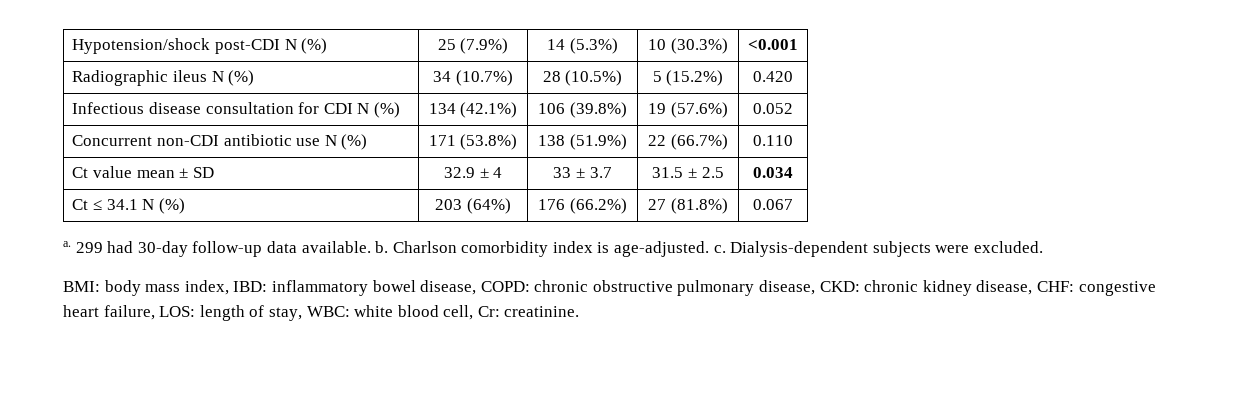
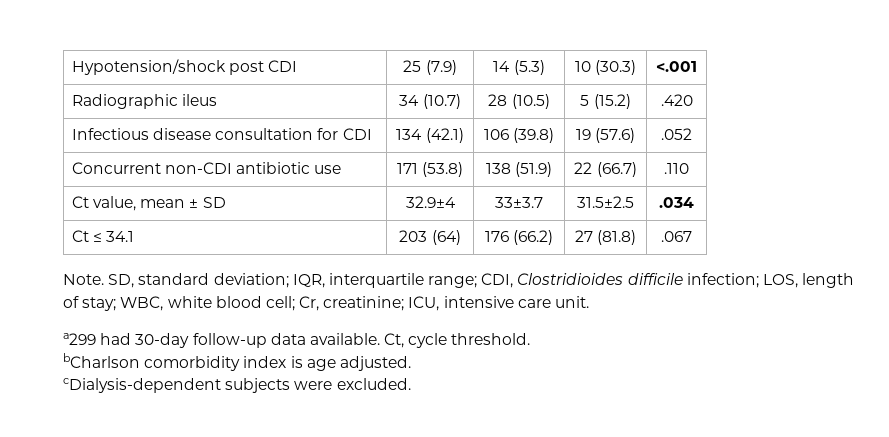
[214,38,328,54] post-CDI N (%) -> [229,60,298,75] post CDI
[460,38,509,54] (7.9%) -> [425,60,457,75] (7.9)
[569,38,618,54] (5.3%) -> [513,60,545,75] (5.3)
[670,38,728,54] [748,39,798,50] (30.3%) | <0.001 -> [595,60,637,75] [656,61,697,72] (30.3) | <.001
[211,70,255,86] N (%) -> (218, 100) none
[455,70,513,86] (10.7%) -> [422,94,461,109] (10.7)
[565,70,623,86] (10.5%) -> [511,94,550,109] (10.5)
[666,70,724,86] [753,71,793,82] (15.2%) | 0.420 -> [593,94,631,109] [660,94,693,106] (15.2) | .420
[357,102,400,118] N (%) -> (372, 134) none
[460,102,518,118] (42.1%) -> [425,128,464,143] (42.1)
[569,102,627,118] (39.8%) -> [513,128,555,143] (39.8)
[670,102,728,118] [753,103,793,114] (57.6%) | 0.052 -> [595,128,636,143] [661,128,692,140] (57.6) | .052
[324,134,368,150] N (%) -> (342, 169) none
[460,134,518,150] (53.8%) -> [422,162,464,177] (53.8)
[569,134,627,150] (51.9%) -> [515,162,553,177] (51.9)
[670,134,728,150] [753,135,793,146] [72,166,132,178] (66.7%) | 0.110 // Ct value -> [596,162,637,177] [664,163,689,174] [71,196,137,211] (66.7) | .110 // Ct value,
[443,167,503,178] [553,167,612,178] [652,167,724,178] [753,167,793,178] 32.9 ± 4 | 33 ± 3.7 | 31.5 ± 2.5 | 0.034 -> [405,196,456,208] [495,197,543,208] [577,196,634,208] [659,197,694,208] 32.9±4 | 33±3.7 | 31.5±2.5 | .034
[142,198,185,214] N (%) -> (135, 236) none
[466,198,511,214] (64%) -> [431,230,461,245] (64)
[569,198,627,214] (66.2%) -> [513,230,554,245] (66.2)
[670,198,728,214] [753,199,793,210] [63,241,103,253] (81.8%) | 0.067 // a. 299 -> [597,230,637,245] [661,231,692,242] [63,273,855,288] [63,296,590,311] [63,333,96,345] (81.8) | .067 // Note. SD, standard deviation; IQR, interquartile range; CDI, Clostridioides difficile infection; LOS, length of stay; WBC, white blood cell; Cr, creatinine; ICU, intensive care unit. // a299
[375,241,1044,257] [63,280,1156,296] [63,305,580,321] b. Charlson comorbidity index is age-adjusted. c. Dialysis-dependent subjects were excluded. // BMI: body mass index, IBD: inflammatory bowel disease, COPD: chronic obstructive pulmonary disease, CKD: chronic kidney disease, CHF: congestive heart failure, LOS: length of stay, WBC: white blood cell, Cr: creatinine. -> [384,333,531,348] [63,353,411,371] [63,378,411,393] Ct, cycle threshold. // bCharlson comorbidity index is age adjusted. // cDialysis-dependent subjects were excluded.

